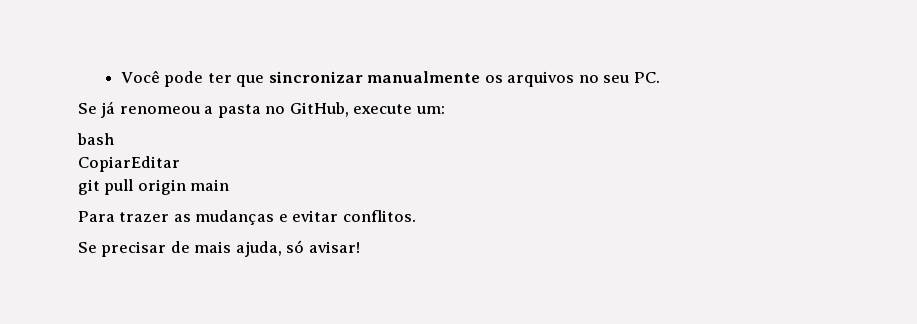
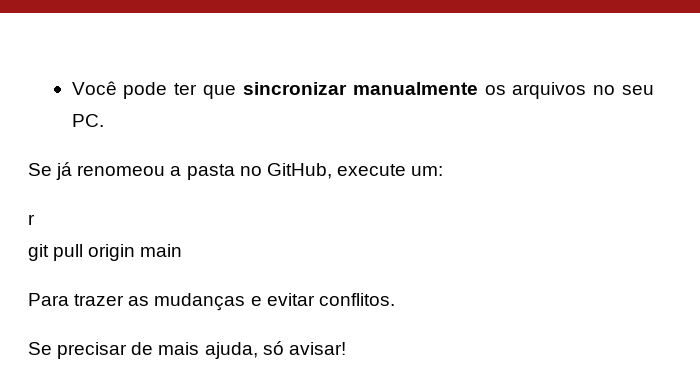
[77,133,114,145] [78,156,180,172] bash // CopiarEditar -> [28,214,35,225] r

